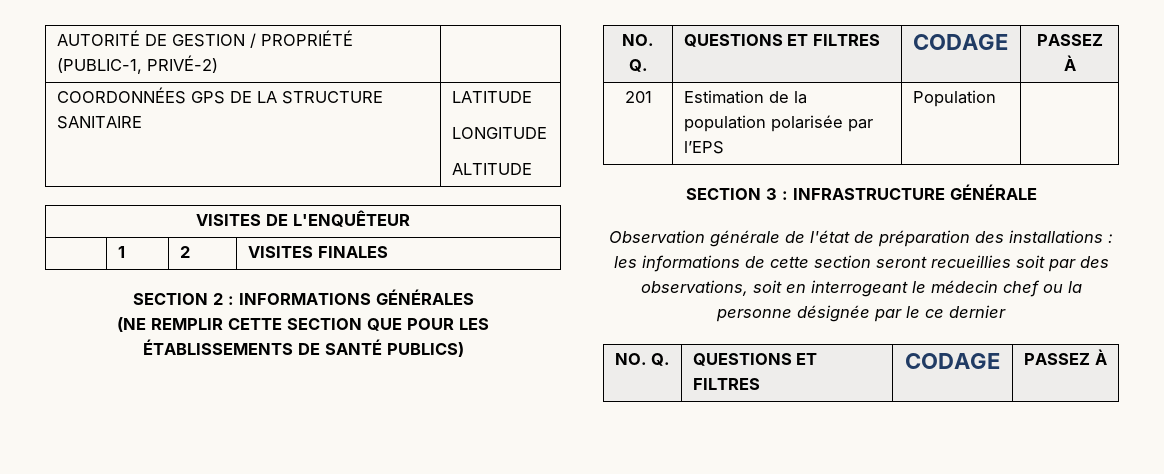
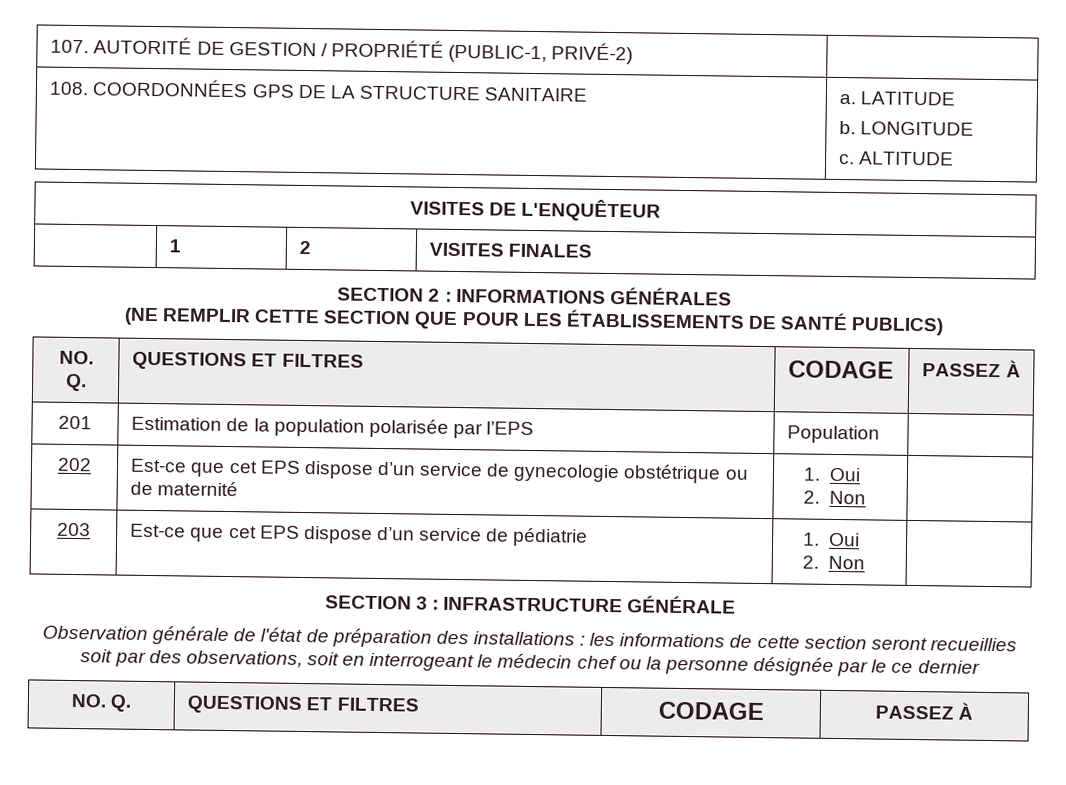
(56, 38) none -> [50,39,90,54] 107.
(218, 64) none -> [49,81,90,96] 108.
(142, 122) none -> [839,93,857,105] a.
(532, 97) none -> [839,120,857,135] b.
(547, 133) none -> [839,153,856,165] c.
(996, 98) none -> [57,457,92,472] [130,458,749,484] [130,481,239,497] [803,467,861,482] [803,490,866,505] [57,522,91,537] [130,523,589,547] [803,532,860,547] [802,555,865,570] // 202 | Est-ce que cet EPS dispose d’un service de gynecologie obstétrique ou de maternité | 1. Oui // 2. Non | // 203 | Est-ce que cet EPS dispose d’un service de pédiatrie | 1. Oui // 2. Non |

